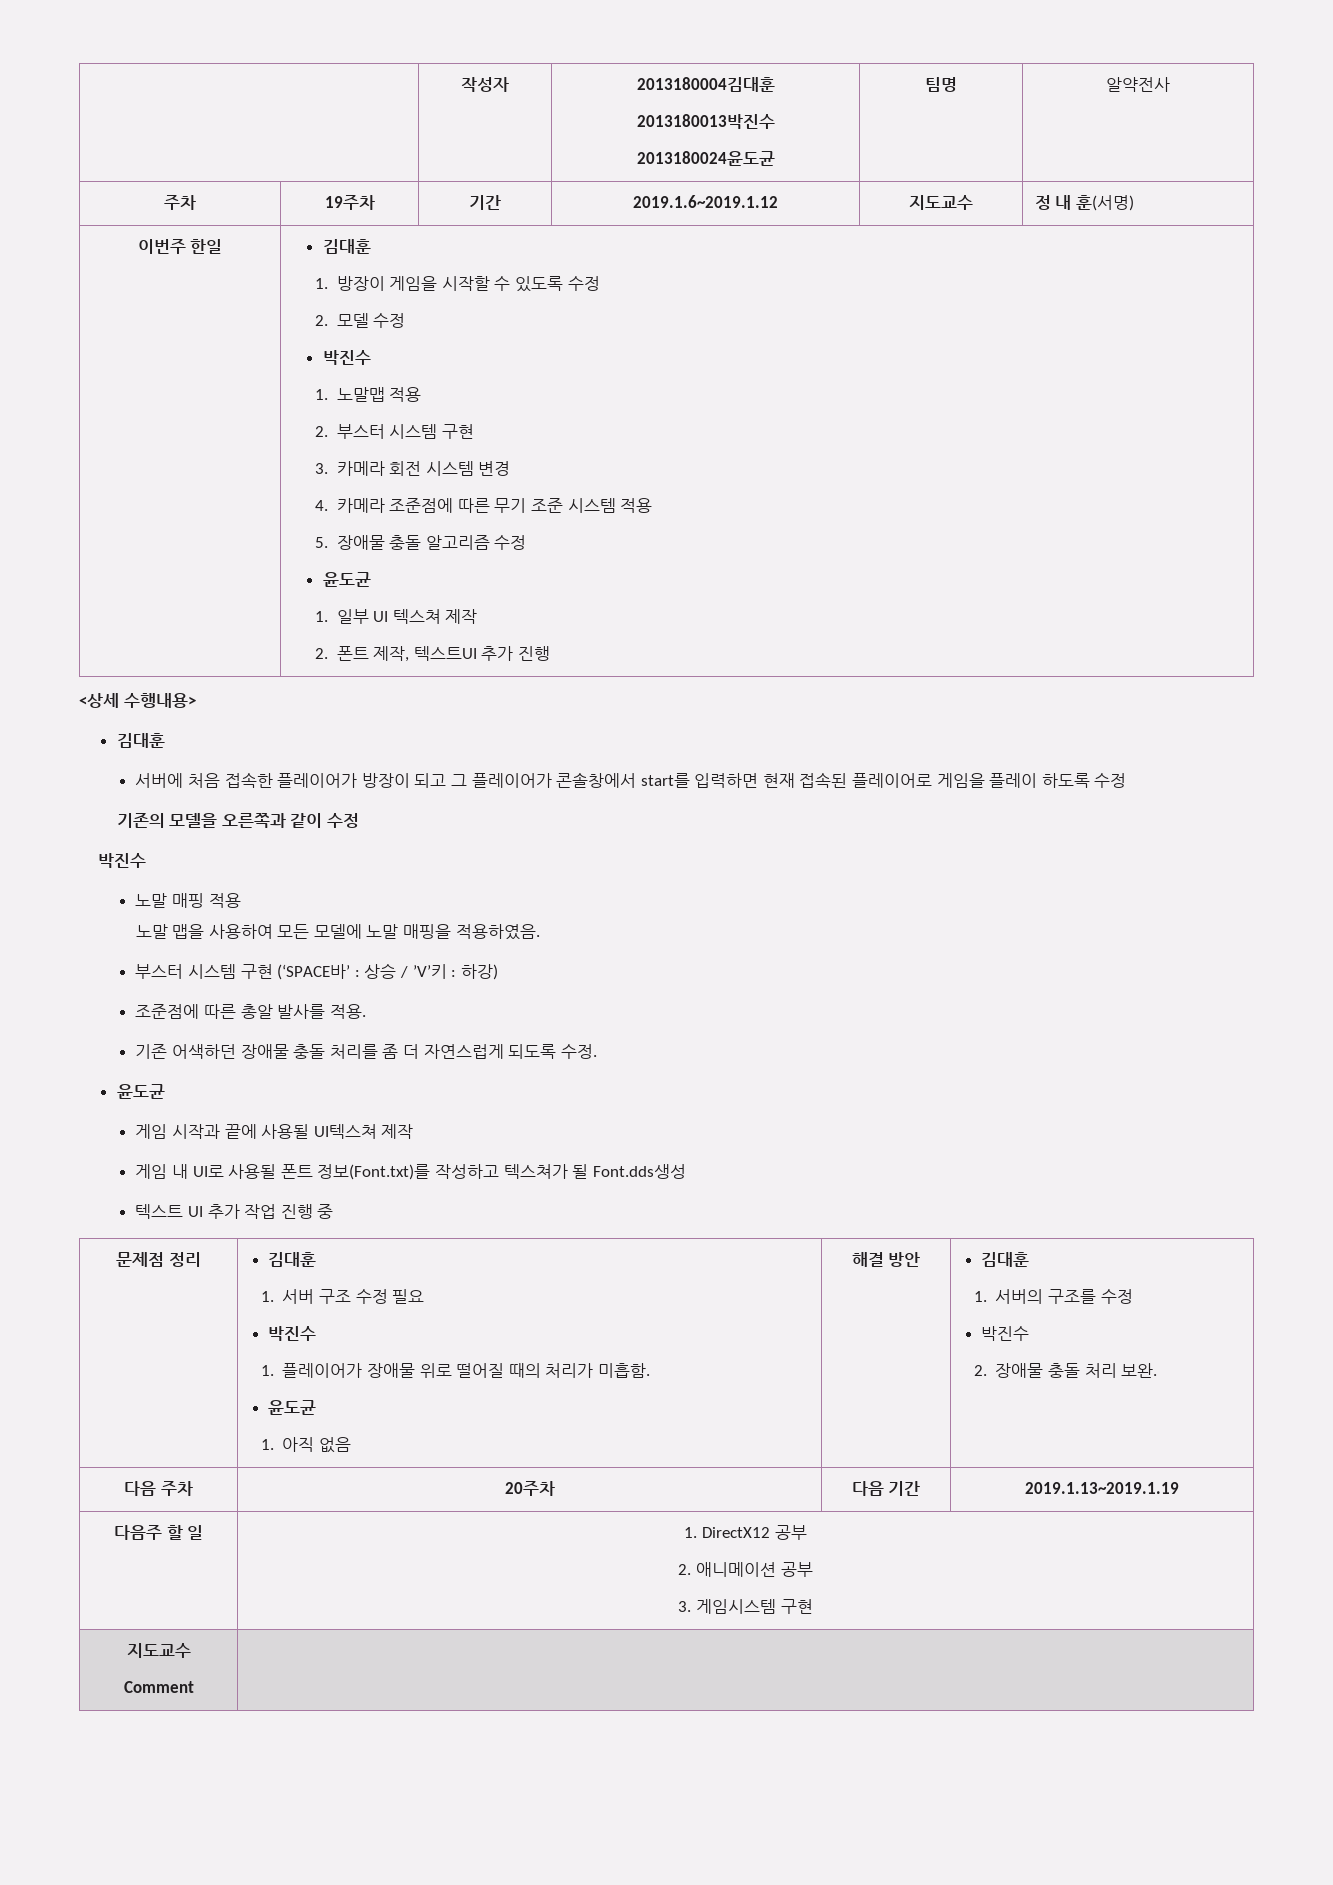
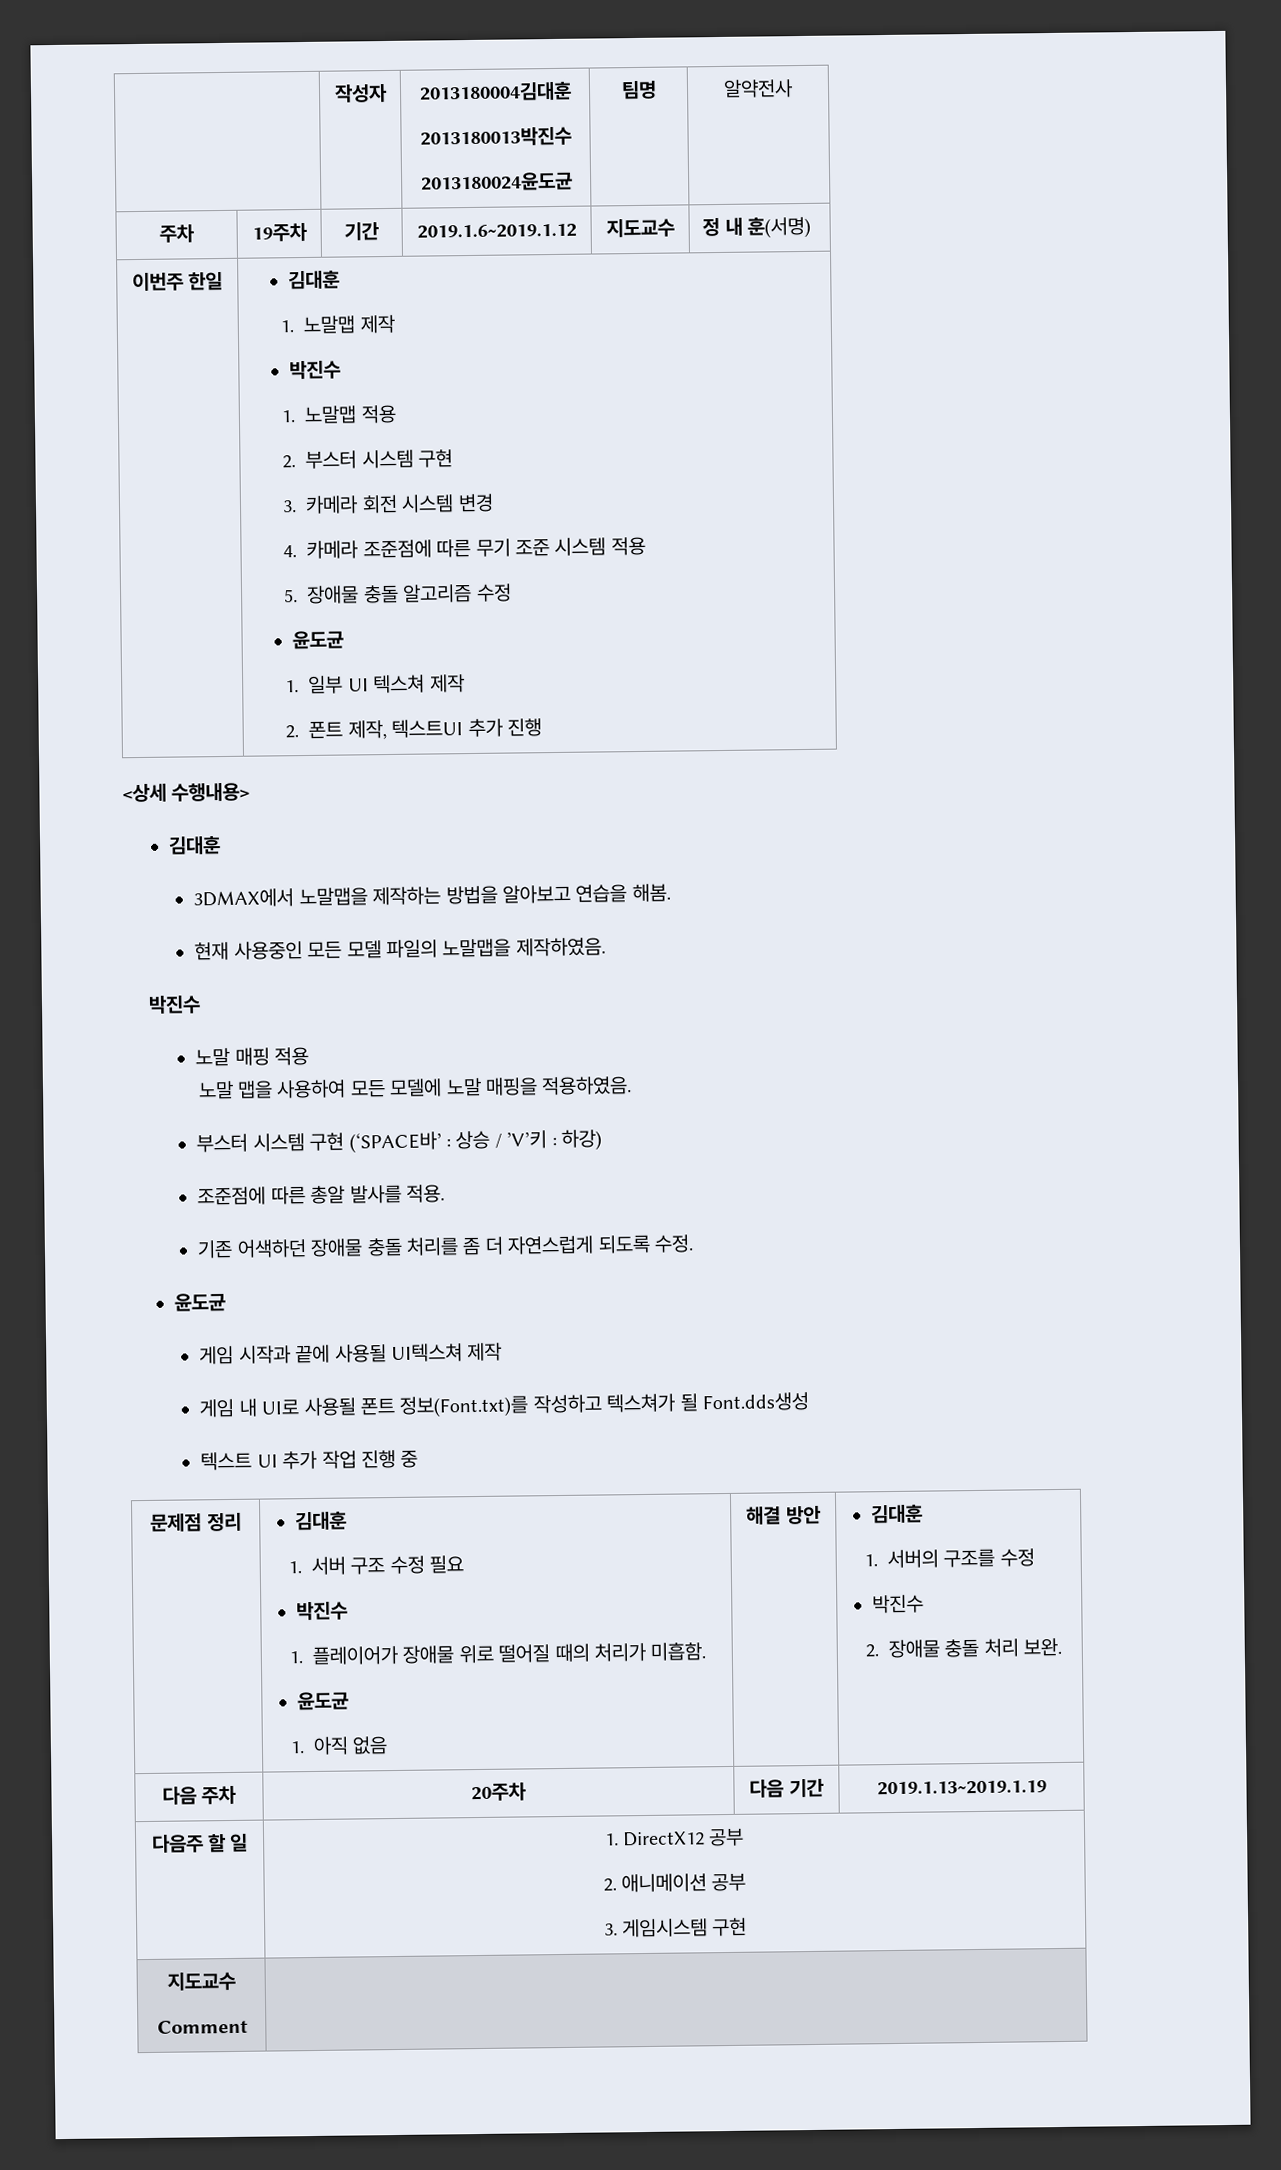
[336,276,600,292] [315,313,406,328] 방장이 게임을 시작할 수 있도록 수정 // 2. 모델 수정 -> [303,314,395,334] 노말맵 제작
[135,772,1127,788] [116,813,360,828] 서버에 처음 접속한 플레이어가 방장이 되고 그 플레이어가 콘솔창에서 start를 입력하면 현재 접속된 플레이어로 게임을 플레이 하도록 수정 // 기존의 모델을 오른쪽과 같이 수정 -> [193,883,671,908] [194,937,606,961] 3DMAX에서 노말맵을 제작하는 방법을 알아보고 연습을 해봄. // 현재 사용중인 모든 모델 파일의 노말맵을 제작하였음.

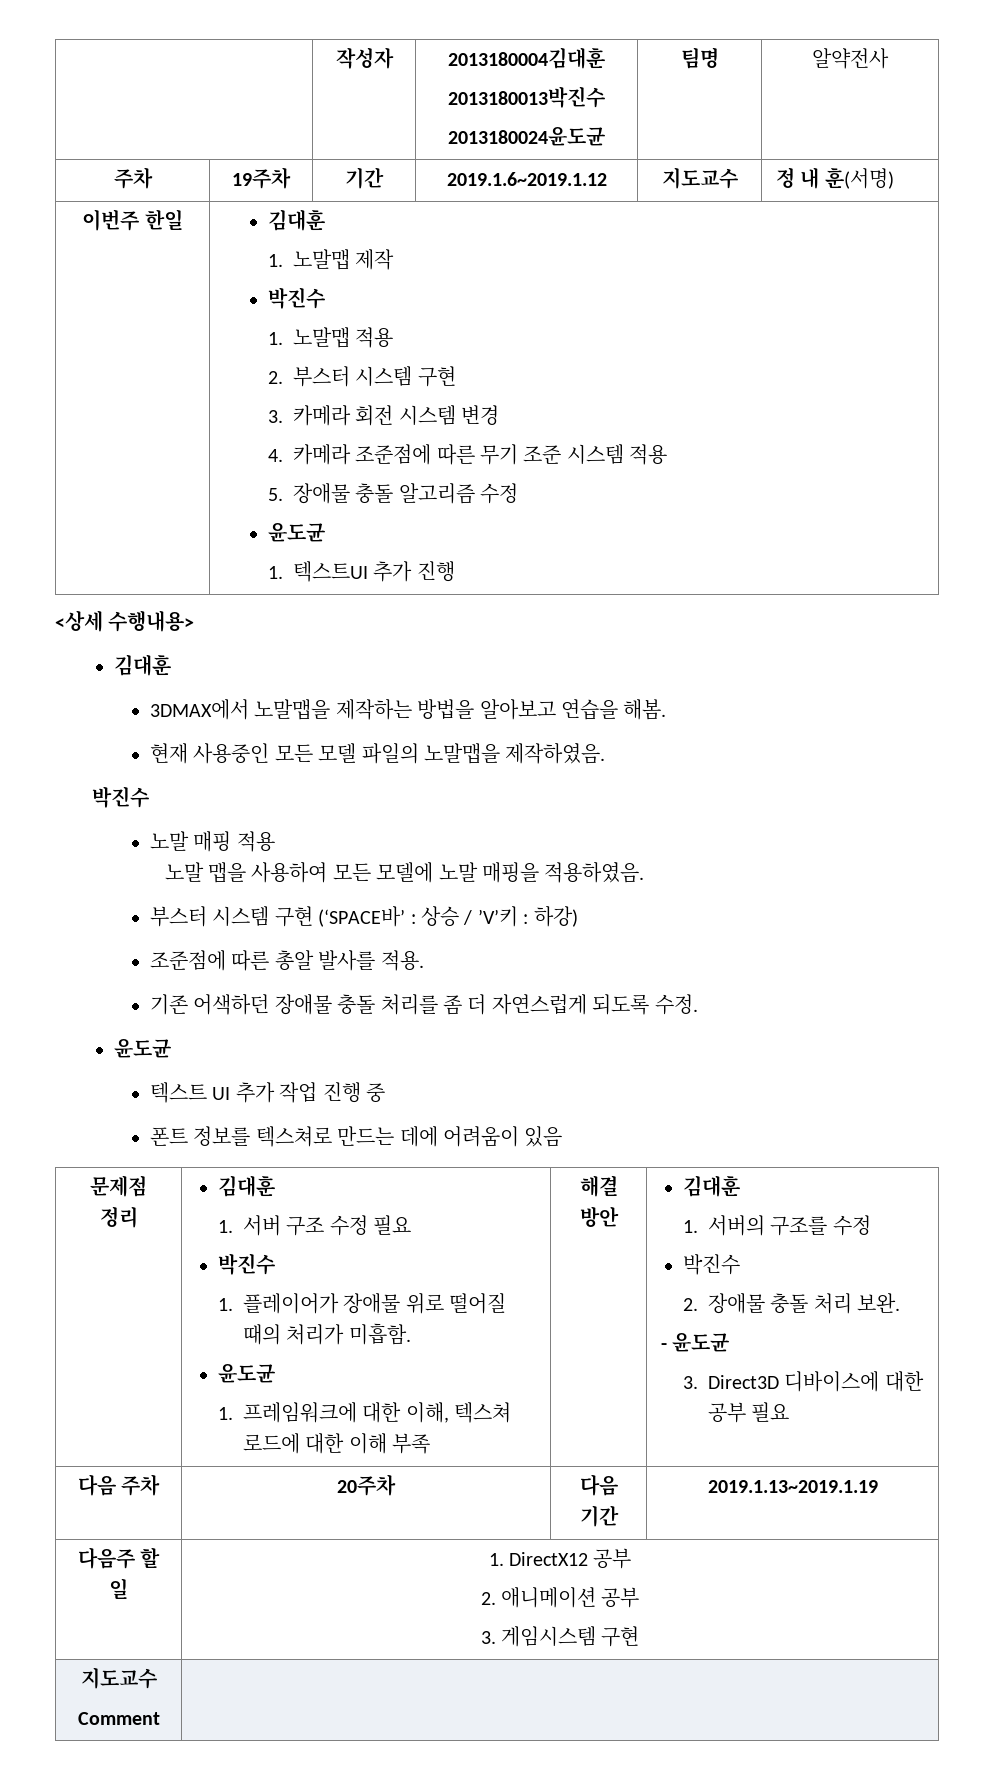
[308,674,465,694] [285,720,387,740] 일부 UI 텍스쳐 제작 // 2. 폰트 제작, -> (283, 572) none
[199,1342,503,1365] [199,1391,810,1418] // 게임 시작과 끝에 사용될 UI텍스쳐 제작 // 게임 내 UI로 사용될 폰트 정보(Font.txt)를 작성하고 텍스쳐가 될 Font.dds생성 -> (171, 1048) none
(419, 1459) none -> [150,1126,563,1147] // 폰트 정보를 텍스쳐로 만드는 데에 어려움이 있음
[312,1736,389,1755] 아직 없음 -> [242,1402,512,1423] [242,1433,431,1454] 프레임워크에 대한 이해, 텍스쳐 로드에 대한 이해 부족
(1063, 1647) none -> [660,1333,730,1352] [682,1371,924,1392] [707,1402,790,1423] // - 윤도균 // 3. Direct3D 디바이스에 대한 공부 필요

